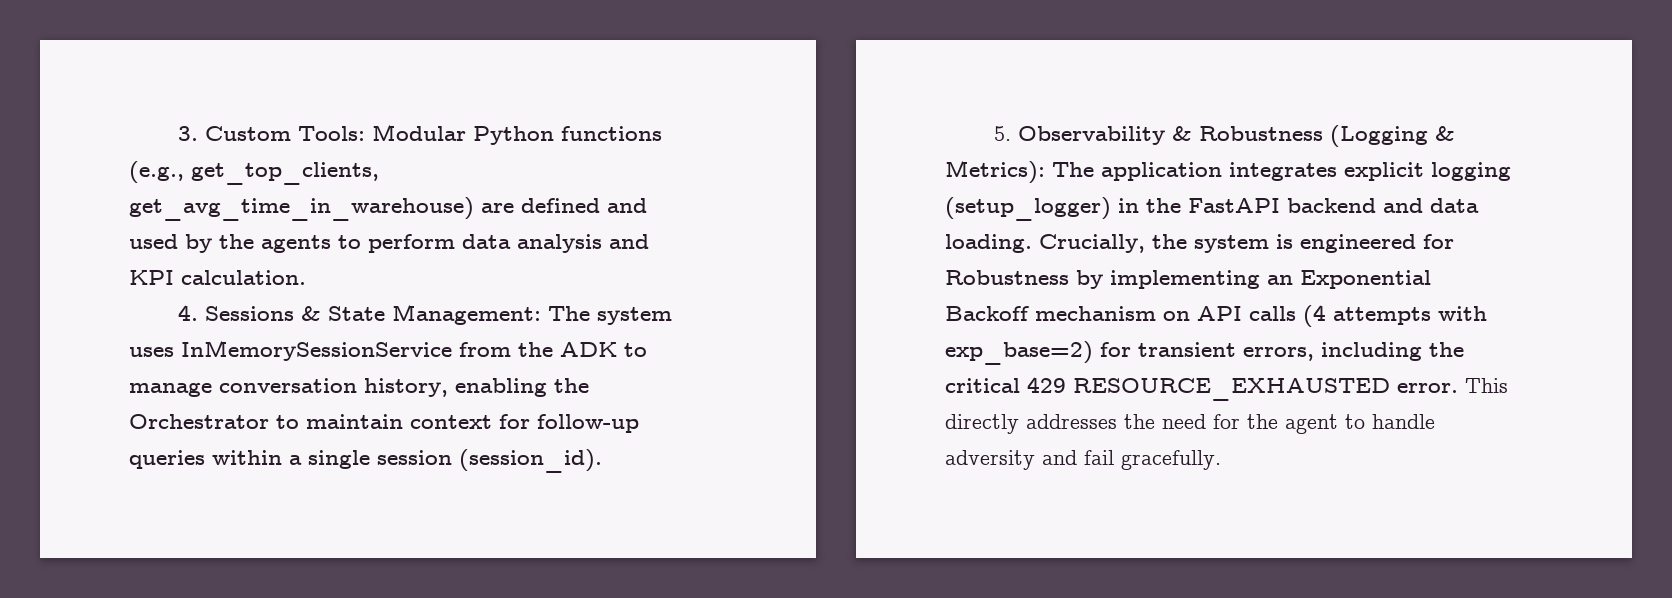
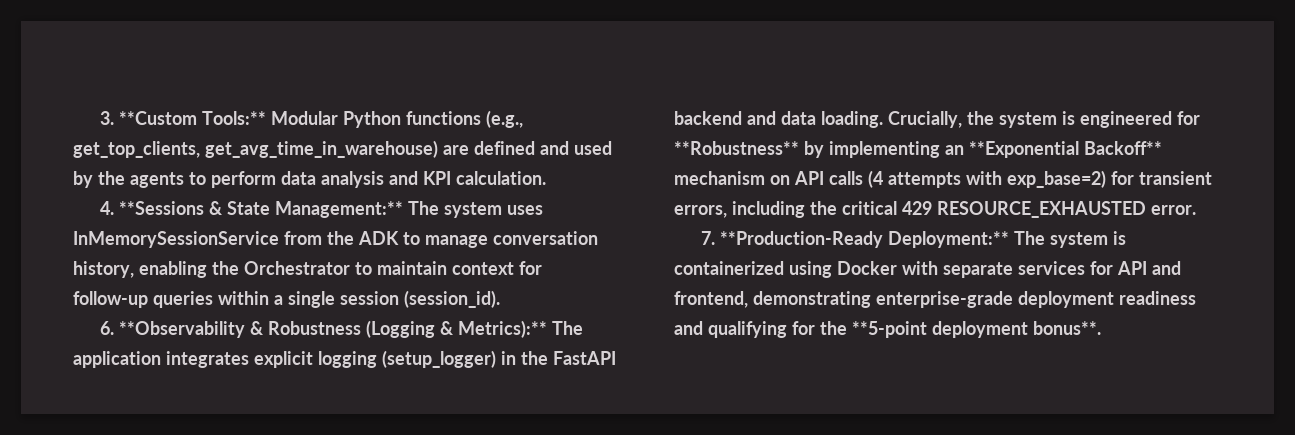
[205,126,366,141] Custom Tools: -> [119,111,267,125] **Custom Tools:**
[205,306,295,321] Sessions -> [119,201,205,215] **Sessions
[392,304,542,325] Management: -> [275,201,404,218] Management:**
[994,126,1166,145] 5. Observability -> [100,321,246,338] 6. **Observability
[945,160,1045,184] Metrics): -> [458,320,548,338] Metrics):**
[945,270,1069,285] Robustness -> [674,141,799,155] **Robustness**
[1300,270,1431,289] [945,306,1029,321] Exponential Backoff -> [969,141,1162,158] **Exponential Backoff**
[1465,378,1508,393] [945,414,1435,434] [945,450,1221,470] This directly addresses the need for the agent to handle adversity and fail gracefully. -> [701,231,1127,248] [674,261,1181,278] [674,291,1196,308] [674,321,1101,338] // 7. **Production-Ready Deployment:** The system is containerized using Docker with separate services for API and frontend, demonstrating enterprise-grade deployment readiness and qualifying for the **5-point deployment bonus**.

